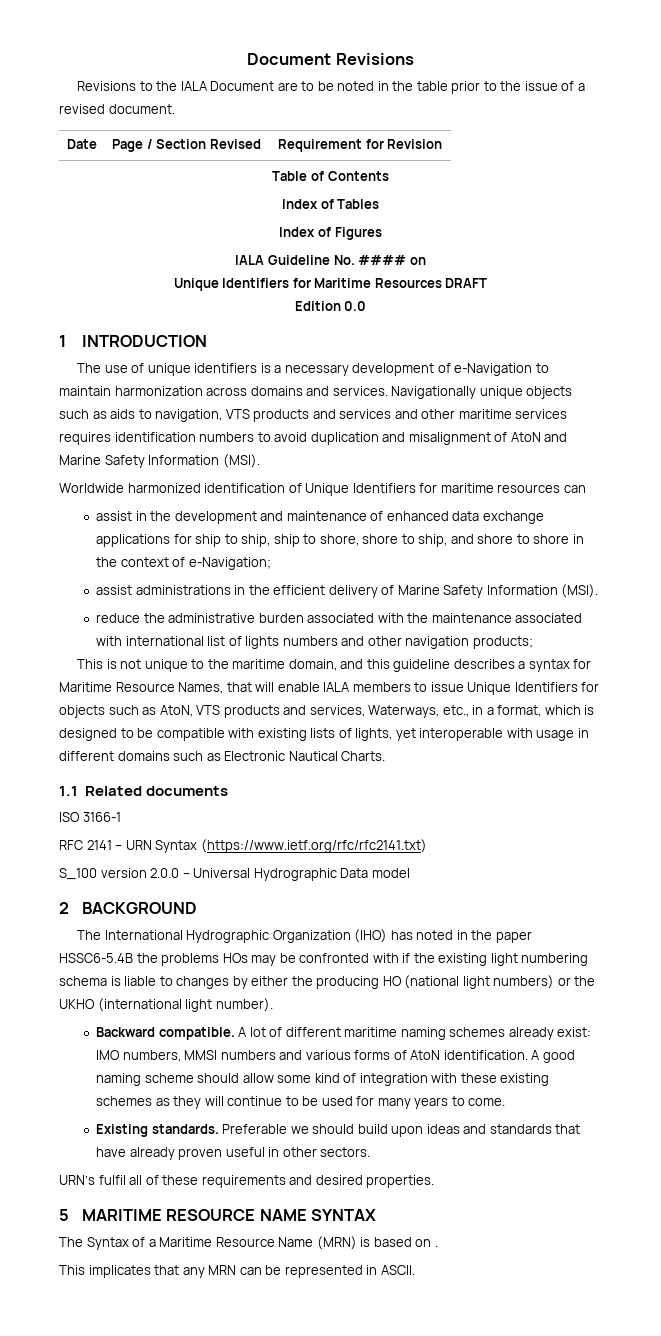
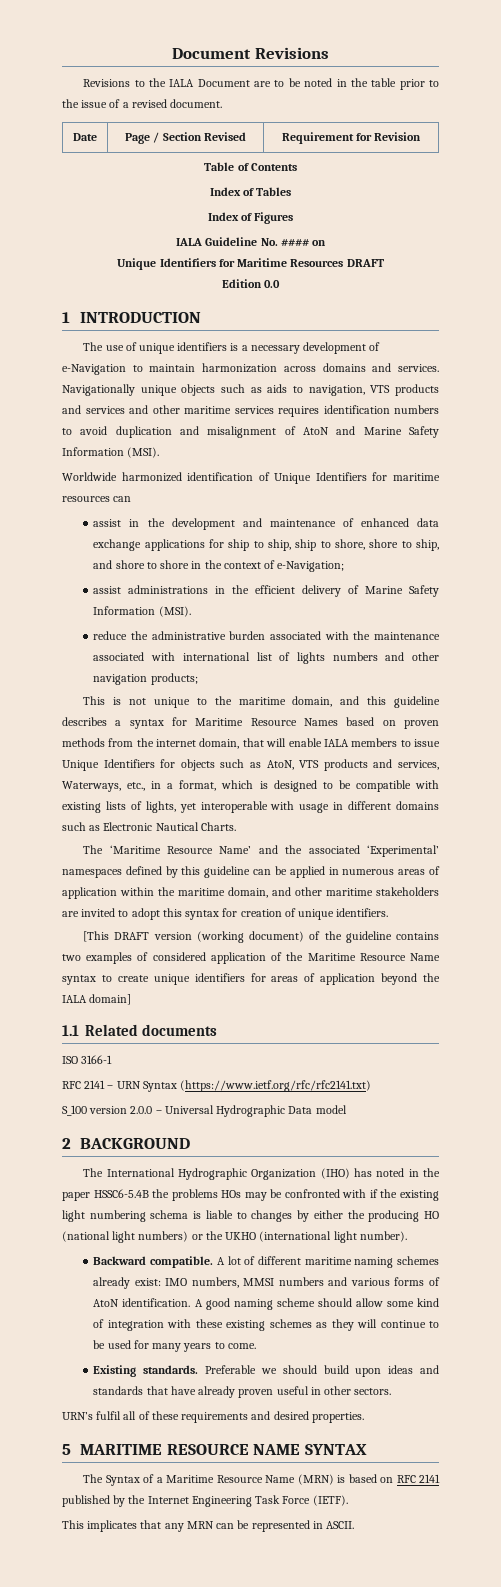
[178,682,224,694] Names, -> [304,717,439,729] [62,738,240,749] Names based on proven methods from the internet domain,
(386, 756) none -> [83,845,439,857] [62,866,440,878] [62,887,439,899] [62,908,389,920] [83,931,439,943] [62,952,440,964] [62,973,440,985] [62,994,132,1005] // The ‘Maritime Resource Name’ and the associated ‘Experimental’ namespaces defined by this guideline can be applied in numerous areas of application within the maritime domain, and other maritime stakeholders are invited to adopt this syntax for creation of unique identifiers. // [This DRAFT version (working document) of the guideline contains two examples of considered application of the Maritime Resource Name syntax to create unique identifiers for areas of application beyond the IALA domain]
[434,1245,438,1247] . -> [396,1474,440,1483] [62,1495,348,1507] RFC 2141 published by the Internet Engineering Task Force (IETF).

